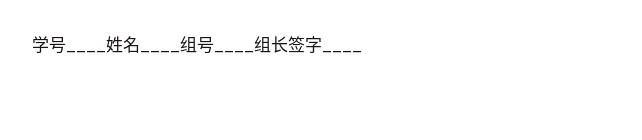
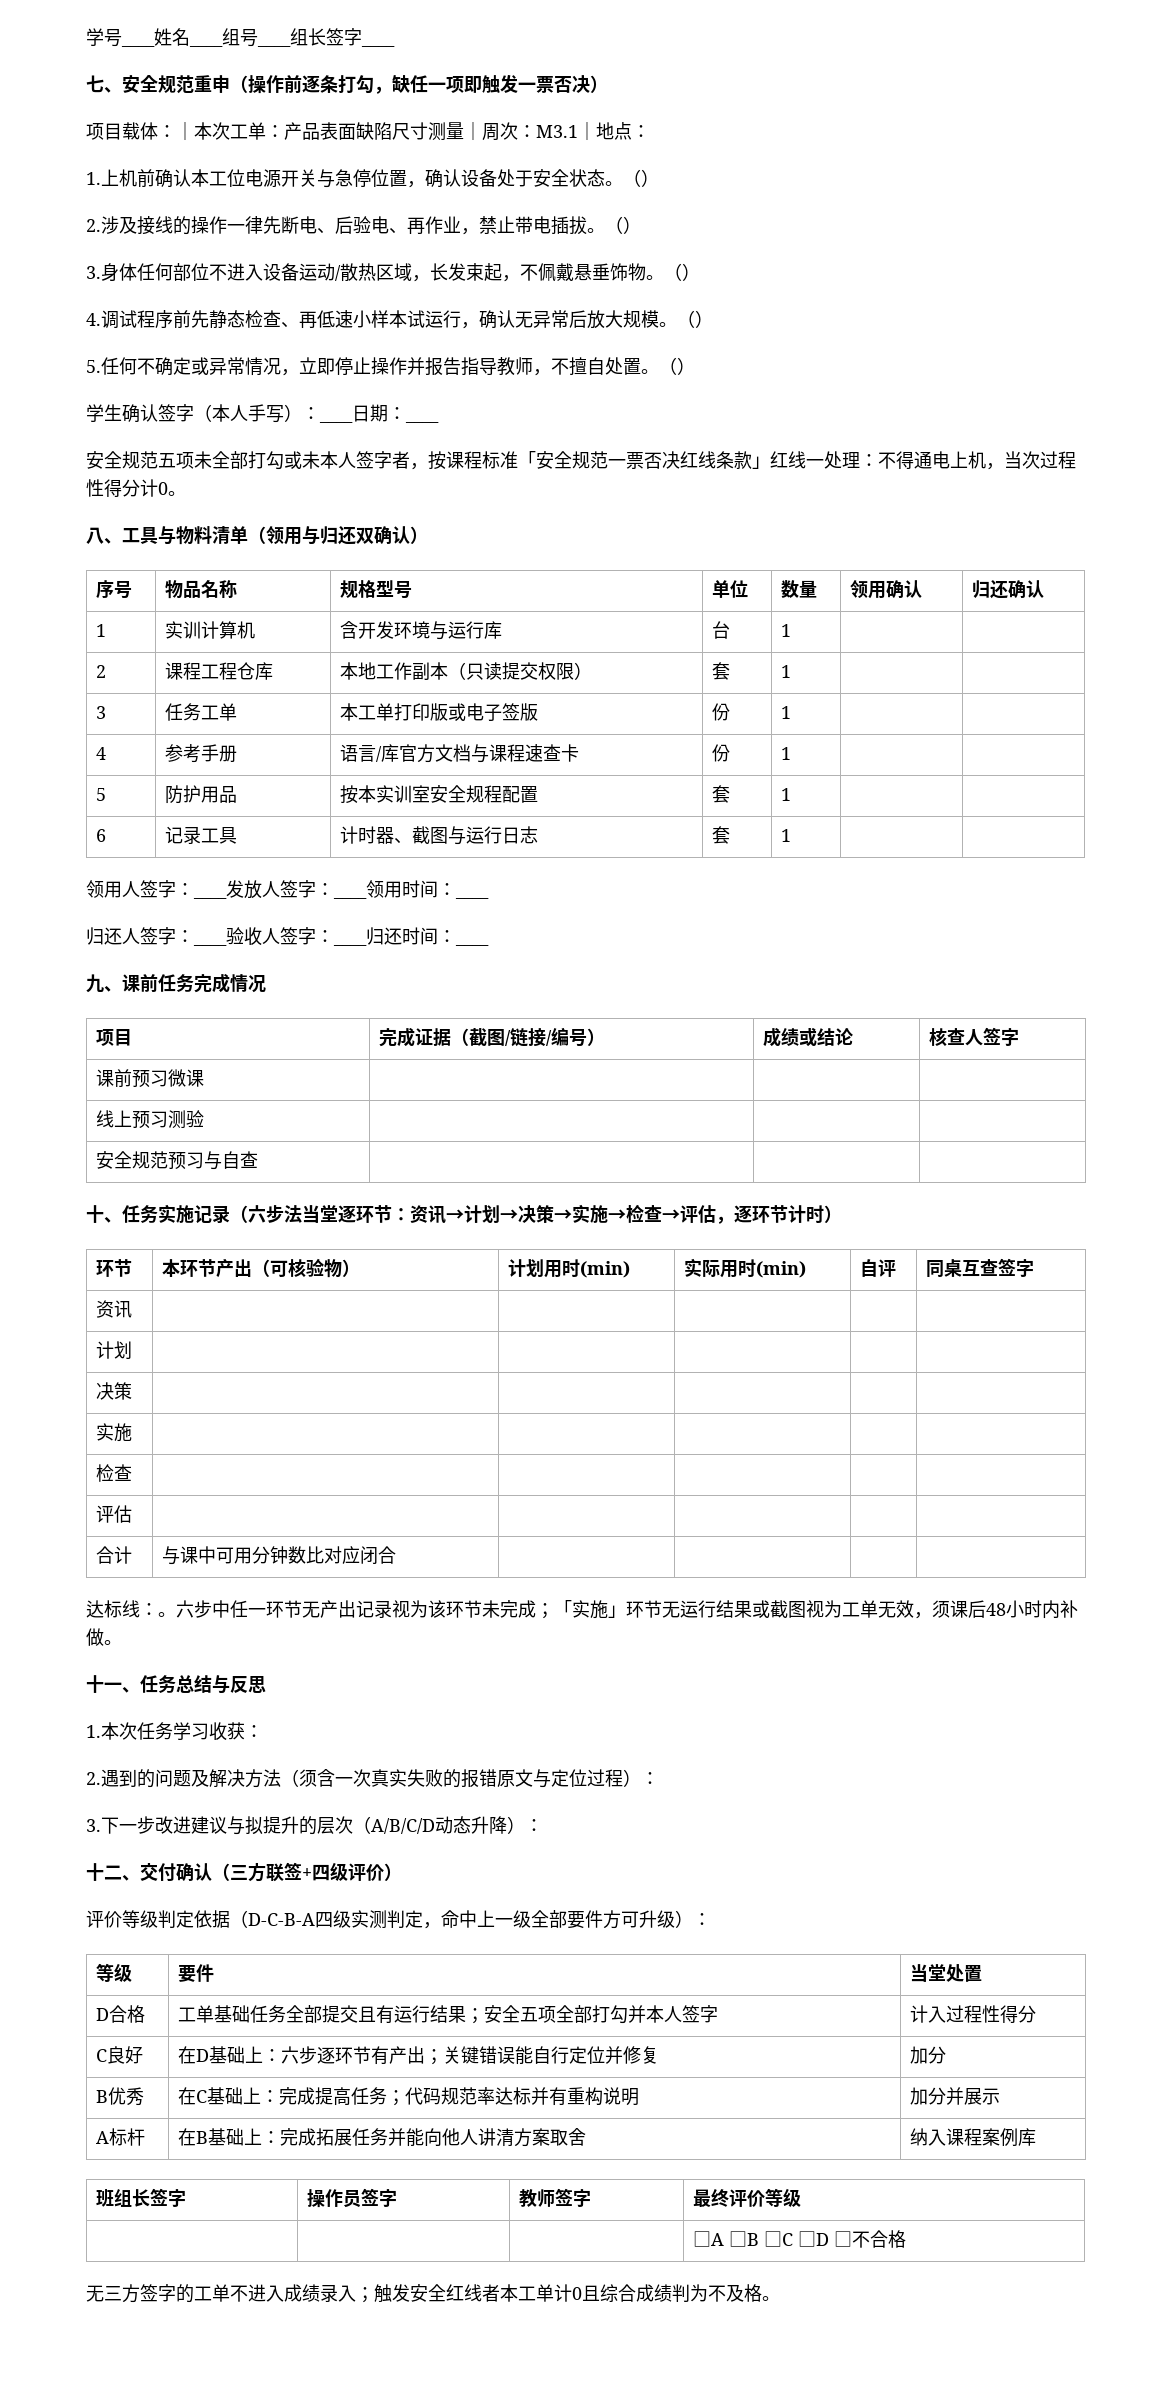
(362, 51) none -> [86,74,608,94] [86,122,650,141] [86,169,659,188] [86,216,641,235] [86,263,700,282] [86,310,713,329] [86,357,695,376] [86,404,320,423] [319,404,406,423] [405,420,439,423] [86,451,1076,470] [86,479,186,497] [86,526,428,545] [96,580,133,599] [165,580,238,599] [340,580,413,598] [712,580,749,598] [781,580,818,598] [850,580,923,599] [972,580,1045,599] [96,624,107,637] [165,621,256,639] [340,621,503,640] [712,621,731,639] [781,624,792,637] [96,665,107,678] [165,662,274,680] [340,662,593,681] [712,662,731,680] [781,665,792,678] [96,706,107,719] [165,703,238,721] [340,703,539,722] [712,703,731,721] [781,706,792,719] [96,747,107,760] [165,744,238,763] [340,744,580,763] [712,744,731,762] [781,747,792,760] [96,788,107,801] [165,785,238,804] [340,785,539,804] [712,785,731,803] [781,788,792,801] [96,829,107,842] [165,826,238,844] [340,826,539,845] [712,826,731,844] [781,829,792,842] [86,880,194,898] [193,880,334,899] [333,880,456,899] [455,896,489,899] [86,927,194,945] [193,927,334,946] [333,927,456,946] [455,943,489,946] [86,973,266,993] [96,1029,133,1046] [379,1027,606,1047] [763,1027,854,1047] [929,1027,1020,1046] [96,1069,205,1088] [96,1110,205,1129] [96,1151,259,1170] [86,1204,842,1224] [96,1259,133,1277] [162,1258,361,1278] [508,1259,631,1278] [684,1258,807,1278] [860,1259,897,1277] [926,1258,1035,1278] [96,1300,133,1318] [96,1341,133,1359] [96,1382,133,1400] [96,1423,133,1442] [96,1464,133,1482] [96,1505,133,1523] [96,1546,133,1564] [162,1546,397,1565] [86,1600,1078,1619] [86,1628,122,1646] [86,1675,266,1694] [86,1722,263,1741] [86,1769,659,1788] [86,1816,543,1835] [86,1862,402,1882] [86,1910,711,1929] [96,1963,133,1982] [178,1964,215,1982] [910,1964,983,1982] [96,2005,146,2023] [178,2005,719,2024] [910,2005,1037,2023] [96,2046,144,2064] [178,2046,660,2065] [910,2046,947,2064] [96,2087,145,2106] [178,2087,640,2106] [910,2087,1001,2105] [96,2128,146,2146] [178,2128,587,2147] [910,2128,1037,2147] [96,2188,187,2207] [307,2188,398,2208] [519,2188,592,2207] [693,2188,802,2207] [693,2230,907,2248] [86,2284,780,2303] // 七、安全规范重申（操作前逐条打勾，缺任一项即触发一票否决） // 项目载体：｜本次工单：产品表面缺陷尺寸测量｜周次：M3.1｜地点： // 1.上机前确认本工位电源开关与急停位置，确认设备处于安全状态。（） // 2.涉及接线的操作一律先断电、后验电、再作业，禁止带电插拔。（） // 3.身体任何部位不进入设备运动/散热区域，长发束起，不佩戴悬垂饰物。（） // 4.调试程序前先静态检查、再低速小样本试运行，确认无异常后放大规模。（） // 5.任何不确定或异常情况，立即停止操作并报告指导教师，不擅自处置。（） // 学生确认签字（本人手写）：____日期：____ // 安全规范五项未全部打勾或未本人签字者，按课程标准「安全规范一票否决红线条款」红线一处理：不得通电上机，当次过程性得分计0。 // 八、工具与物料清单（领用与归还双确认） // 序号 | 物品名称 | 规格型号 | 单位 | 数量 | 领用确认 | 归还确认 // 1 | 实训计算机 | 含开发环境与运行库 | 台 | 1 | | // 2 | 课程工程仓库 | 本地工作副本（只读提交权限） | 套 | 1 | | // 3 | 任务工单 | 本工单打印版或电子签版 | 份 | 1 | | // 4 | 参考手册 | 语言/库官方文档与课程速查卡 | 份 | 1 | | // 5 | 防护用品 | 按本实训室安全规程配置 | 套 | 1 | | // 6 | 记录工具 | 计时器、截图与运行日志 | 套 | 1 | | // 领用人签字：____发放人签字：____领用时间：____ // 归还人签字：____验收人签字：____归还时间：____ // 九、课前任务完成情况 // 项目 | 完成证据（截图/链接/编号） | 成绩或结论 | 核查人签字 // 课前预习微课 | | | // 线上预习测验 | | | // 安全规范预习与自查 | | | // 十、任务实施记录（六步法当堂逐环节：资讯→计划→决策→实施→检查→评估，逐环节计时） // 环节 | 本环节产出（可核验物） | 计划用时(min) | 实际用时(min) | 自评 | 同桌互查签字 // 资讯 | | | | | // 计划 | | | | | // 决策 | | | | | // 实施 | | | | | // 检查 | | | | | // 评估 | | | | | // 合计 | 与课中可用分钟数比对应闭合 | | | | // 达标线：。六步中任一环节无产出记录视为该环节未完成；「实施」环节无运行结果或截图视为工单无效，须课后48小时内补做。 // 十一、任务总结与反思 // 1.本次任务学习收获： // 2.遇到的问题及解决方法（须含一次真实失败的报错原文与定位过程）： // 3.下一步改进建议与拟提升的层次（A/B/C/D动态升降）： // 十二、交付确认（三方联签+四级评价） // 评价等级判定依据（D-C-B-A四级实测判定，命中上一级全部要件方可升级）： // 等级 | 要件 | 当堂处置 // D合格 | 工单基础任务全部提交且有运行结果；安全五项全部打勾并本人签字 | 计入过程性得分 // C良好 | 在D基础上：六步逐环节有产出；关键错误能自行定位并修复 | 加分 // B优秀 | 在C基础上：完成提高任务；代码规范率达标并有重构说明 | 加分并展示 // A标杆 | 在B基础上：完成拓展任务并能向他人讲清方案取舍 | 纳入课程案例库 // 班组长签字 | 操作员签字 | 教师签字 | 最终评价等级 // | | | □A □B □C □D □不合格 // 无三方签字的工单不进入成绩录入；触发安全红线者本工单计0且综合成绩判为不及格。

